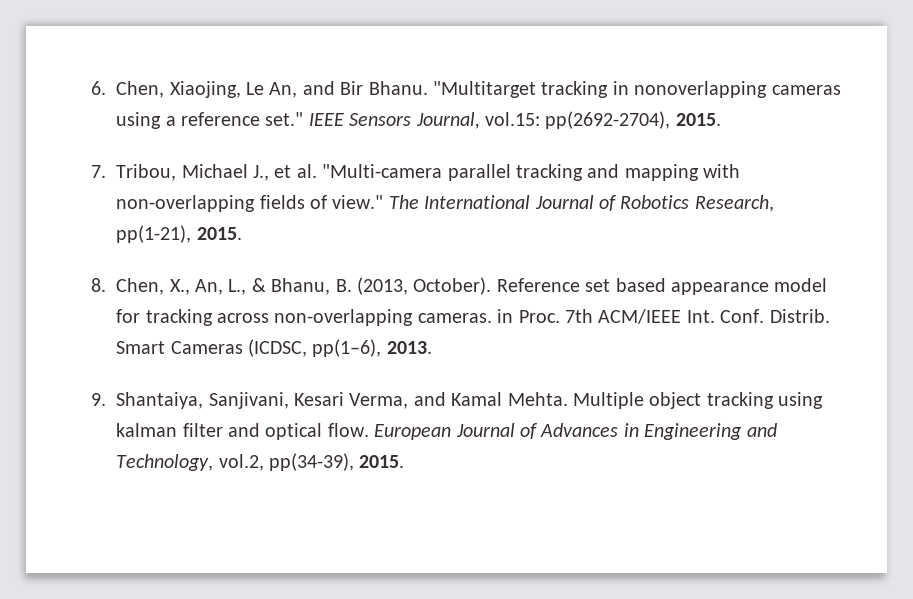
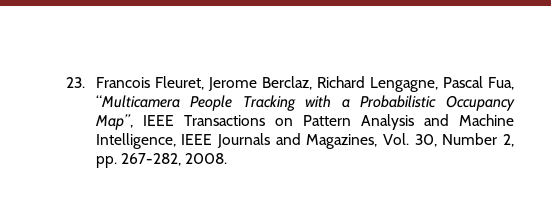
[91,81,841,98] [116,111,721,129] [91,164,741,181] [116,195,774,212] [116,225,242,243] [91,277,828,295] [116,309,830,326] [116,339,432,357] [91,392,824,409] [116,423,777,440] [116,453,405,471] 6. Chen, Xiaojing, Le An, and Bir Bhanu. "Multitarget tracking in nonoverlapping cameras using a reference set." IEEE Sensors Journal, vol.15: pp(2692-2704), 2015. // 7. Tribou, Michael J., et al. "Multi-camera parallel tracking and mapping with non-overlapping fields of view." The International Journal of Robotics Research, pp(1-21), 2015. // 8. Chen, X., An, L., & Bhanu, B. (2013, October). Reference set based appearance model for tracking across non-overlapping cameras. in Proc. 7th ACM/IEEE Int. Conf. Distrib. Smart Cameras (ICDSC, pp(1–6), 2013. // 9. Shantaiya, Sanjivani, Kesari Verma, and Kamal Mehta. Multiple object tracking using kalman filter and optical flow. European Journal of Advances in Engineering and Technology, vol.2, pp(34-39), 2015. -> [66,76,514,92] [95,95,515,111] [94,114,514,130] [95,133,514,149] [95,153,228,168] 23. Francois Fleuret, Jerome Berclaz, Richard Lengagne, Pascal Fua, “Multicamera People Tracking with a Probabilistic Occupancy Map”, IEEE Transactions on Pattern Analysis and Machine Intelligence, IEEE Journals and Magazines, Vol. 30, Number 2, pp. 267-282, 2008.

